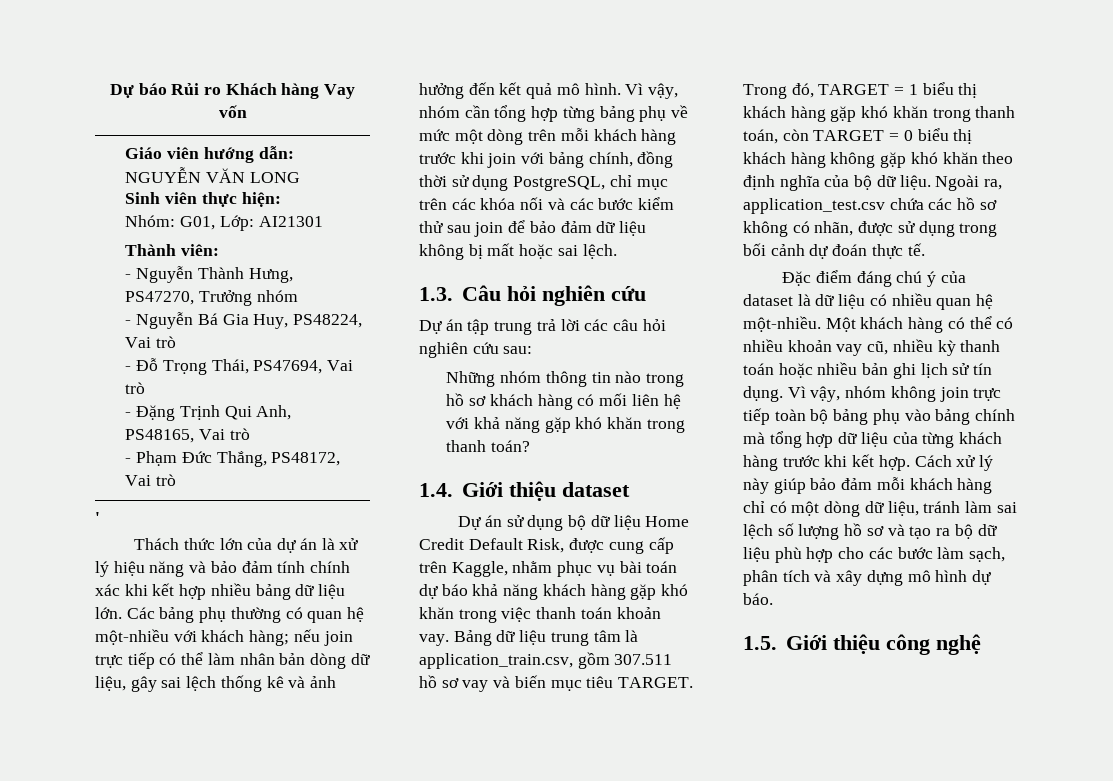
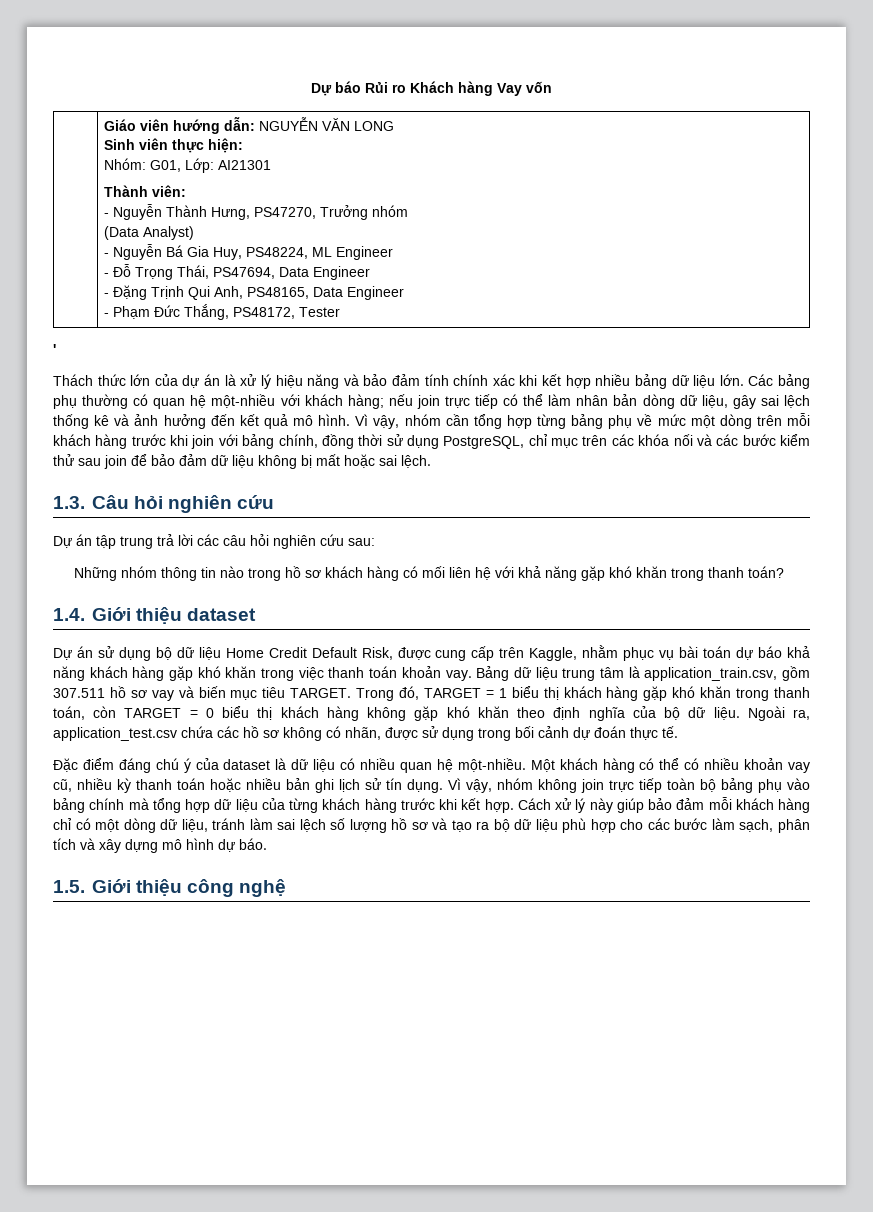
(298, 296) none -> [103,226,194,240] // (Data Analyst)
[125,336,177,348] Vai trò -> [311,246,393,260] ML Engineer
[327,360,354,371] [125,382,146,394] Vai trò -> [278,266,370,280] Data Engineer
[199,428,250,440] Vai trò -> [312,286,404,300] Data Engineer
[125,474,177,486] Vai trò -> [298,307,340,317] Tester

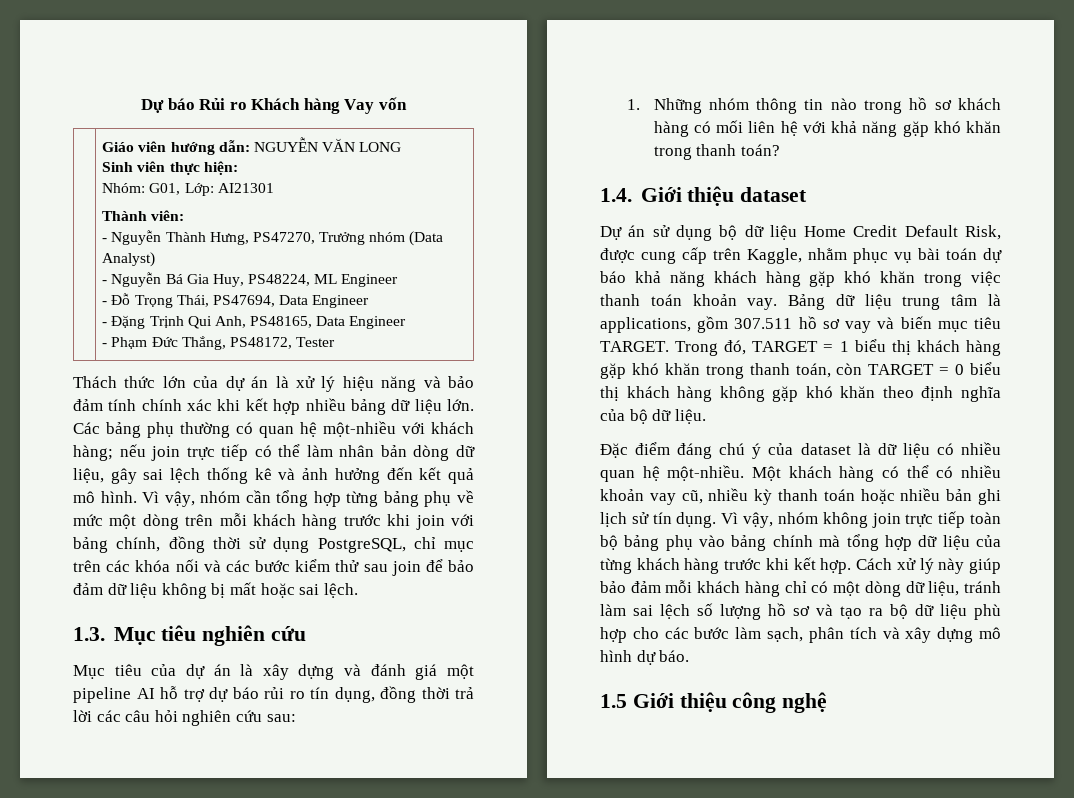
(408, 211) // -> (406, 237) none
[53,344,56,354] // ' -> (336, 342) none
[92,495,164,509] Câu hỏi -> [113,625,197,645] Mục tiêu
[53,534,153,549] Dự án tập trung -> [73,664,474,680] [73,686,450,703] Mục tiêu của dự án là xây dựng và đánh giá một pipeline AI hỗ trợ dự báo rủi ro tín dụng, đồng thời
(375, 542) none -> [626,99,640,110] 1.
[644,667,778,681] application_train.csv, -> [600,317,691,333] applications,
[747,706,810,721] [53,726,678,741] Ngoài ra, application_test.csv chứa các hồ sơ không có nhãn, được sử dụng trong bối cảnh dự đoán thực tế. -> (706, 416) none
[53,880,85,893] 1.5. -> [600,694,627,708] 1.5

